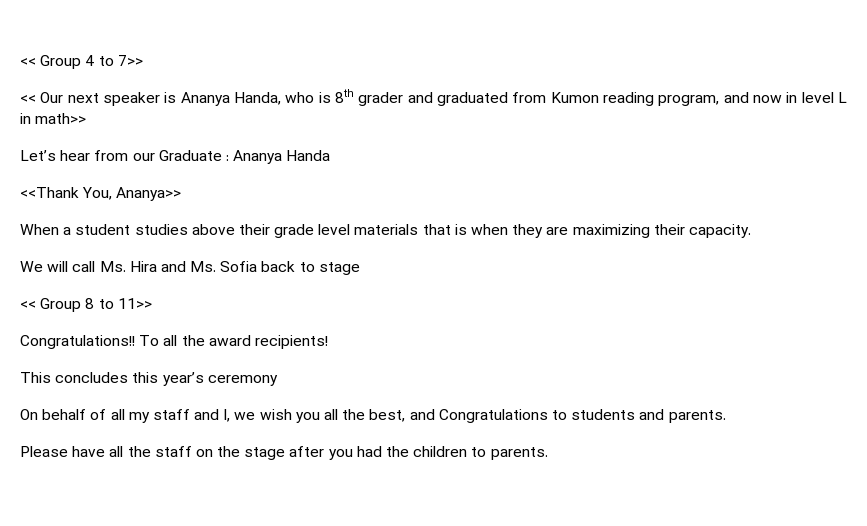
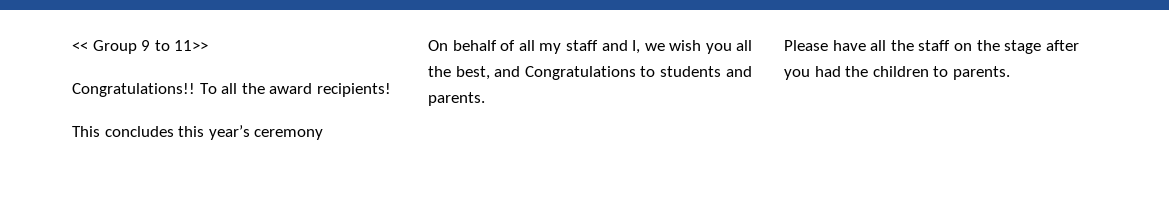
[20,55,143,69] [20,89,848,106] [20,113,87,124] [20,150,331,164] [20,187,182,201] [20,224,751,238] [20,261,360,275] [20,298,95,312] << Group 4 to 7>> // << Our next speaker is Ananya Handa, who is 8th grader and graduated from Kumon reading program, and now in level L in math>> // Let’s hear from our Graduate : Ananya Handa // <<Thank You, Ananya>> // When a student studies above their grade level materials that is when they are maximizing their capacity. // We will call Ms. Hira and Ms. Sofia back to stage // << Group 8 -> [72,40,151,54] << Group 9

